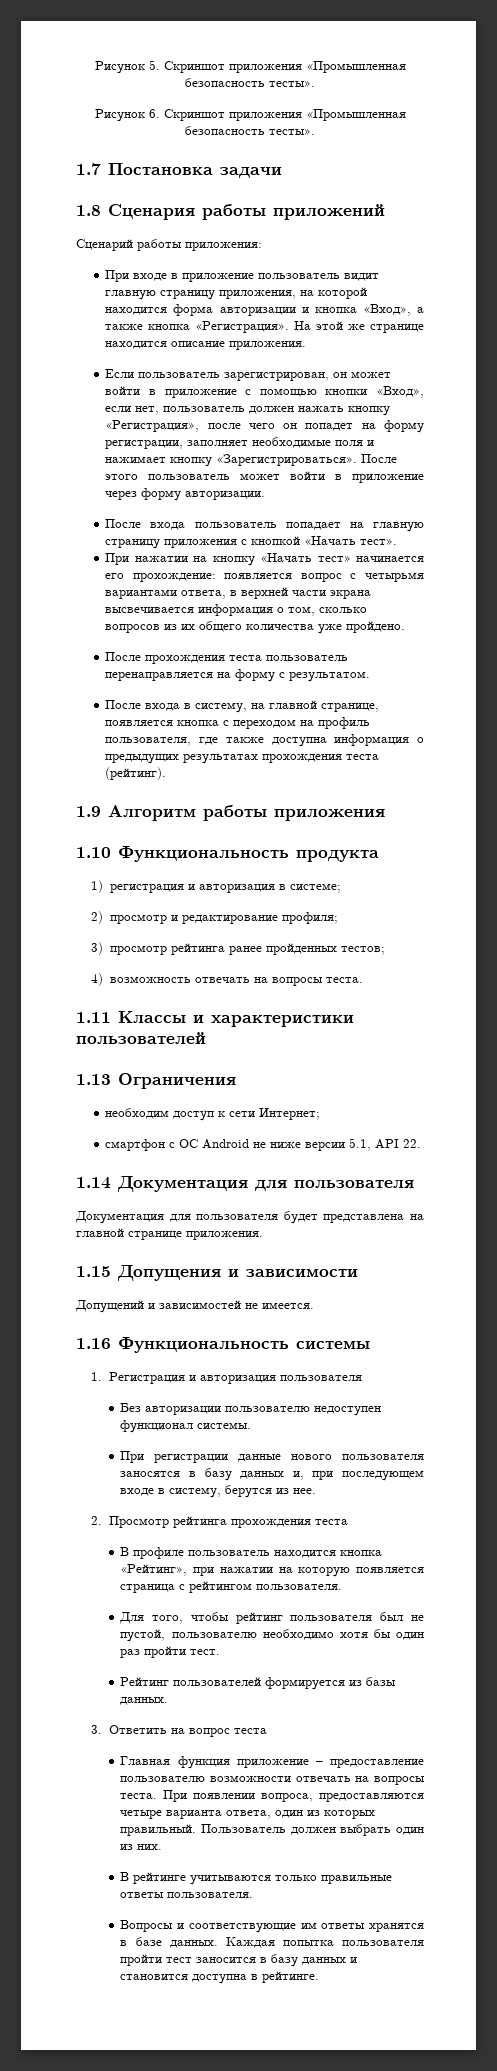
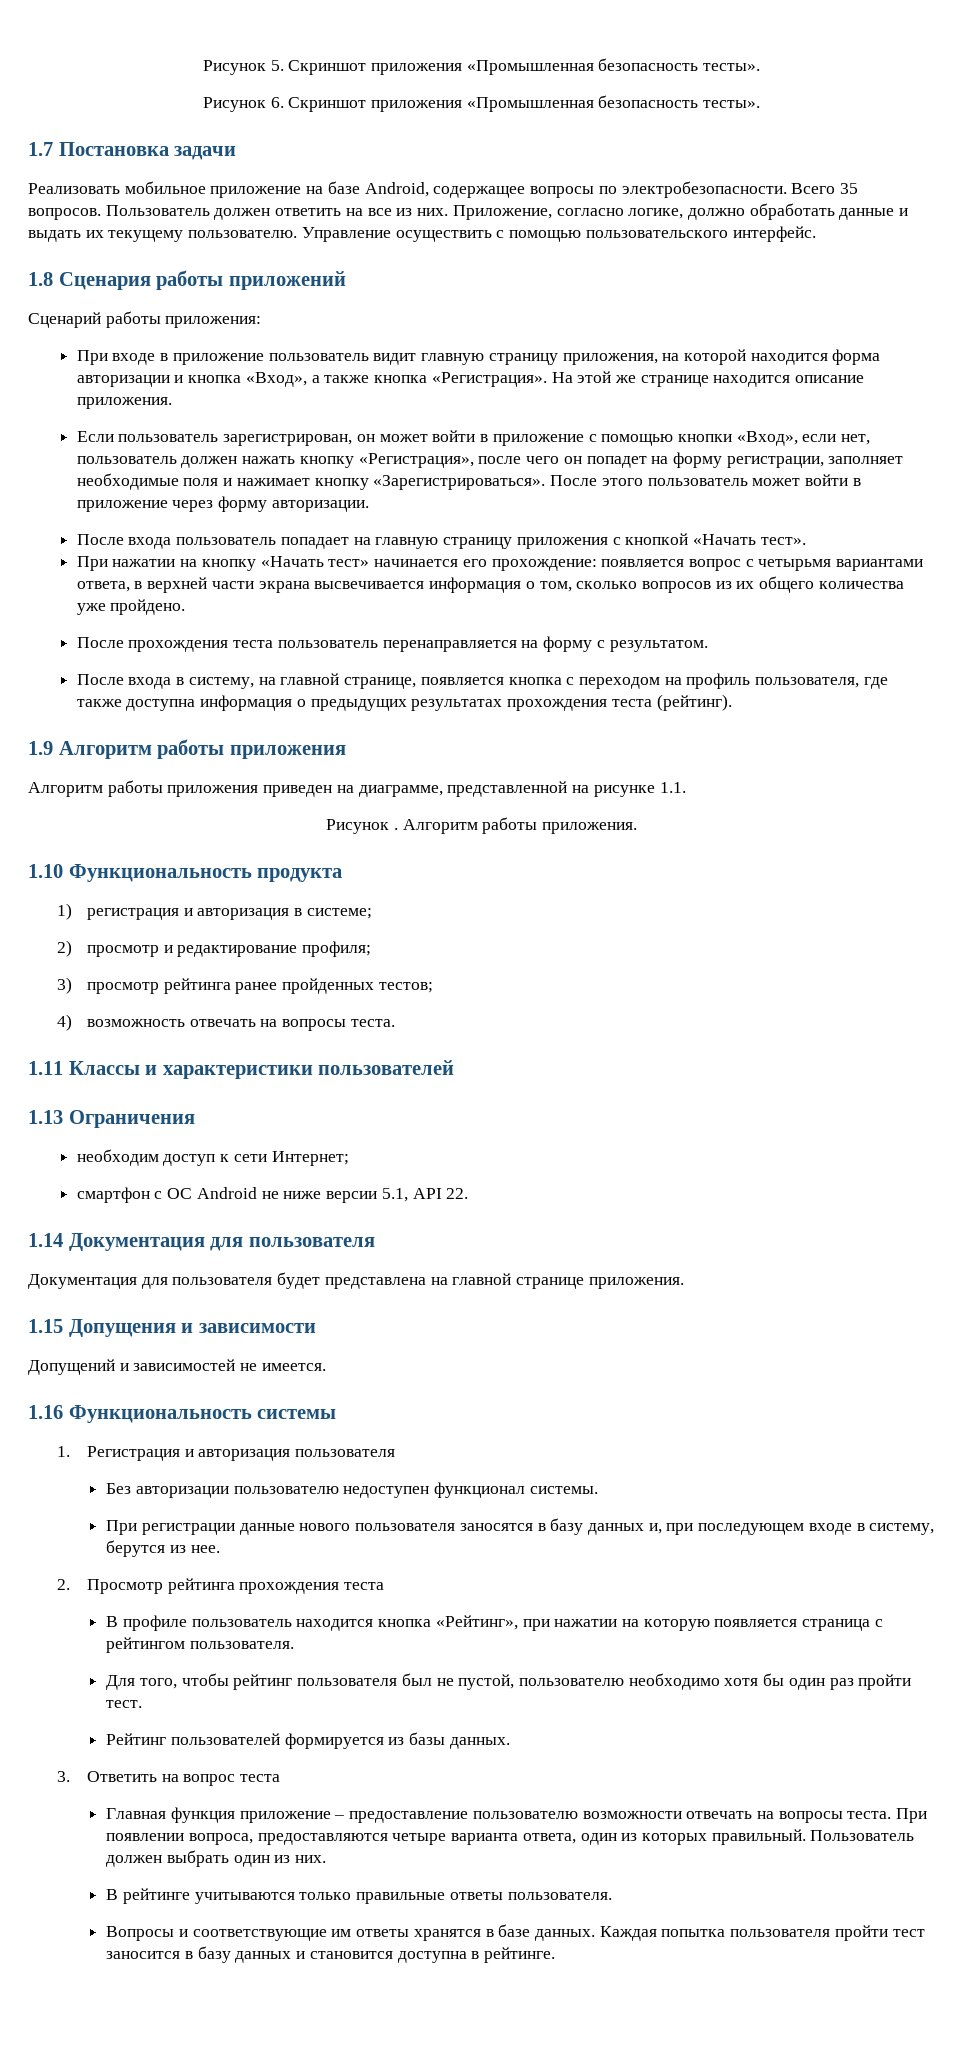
(282, 172) none -> [28,181,858,198] [28,203,909,220] [28,226,816,242] // Реализовать мобильное приложение на базе Android, содержащее вопросы по электробезопасности. Всего 35 вопросов. Пользователь должен ответить на все из них. Приложение, согласно логике, должно обработать данные и выдать их текущему пользователю. Управление осуществить с помощью пользовательского интерфейс.
(385, 815) none -> [28,780,686,797] [326,817,637,834] // Алгоритм работы приложения приведен на диаграмме, представленной на рисунке 1.1. // Рисунок . Алгоритм работы приложения.

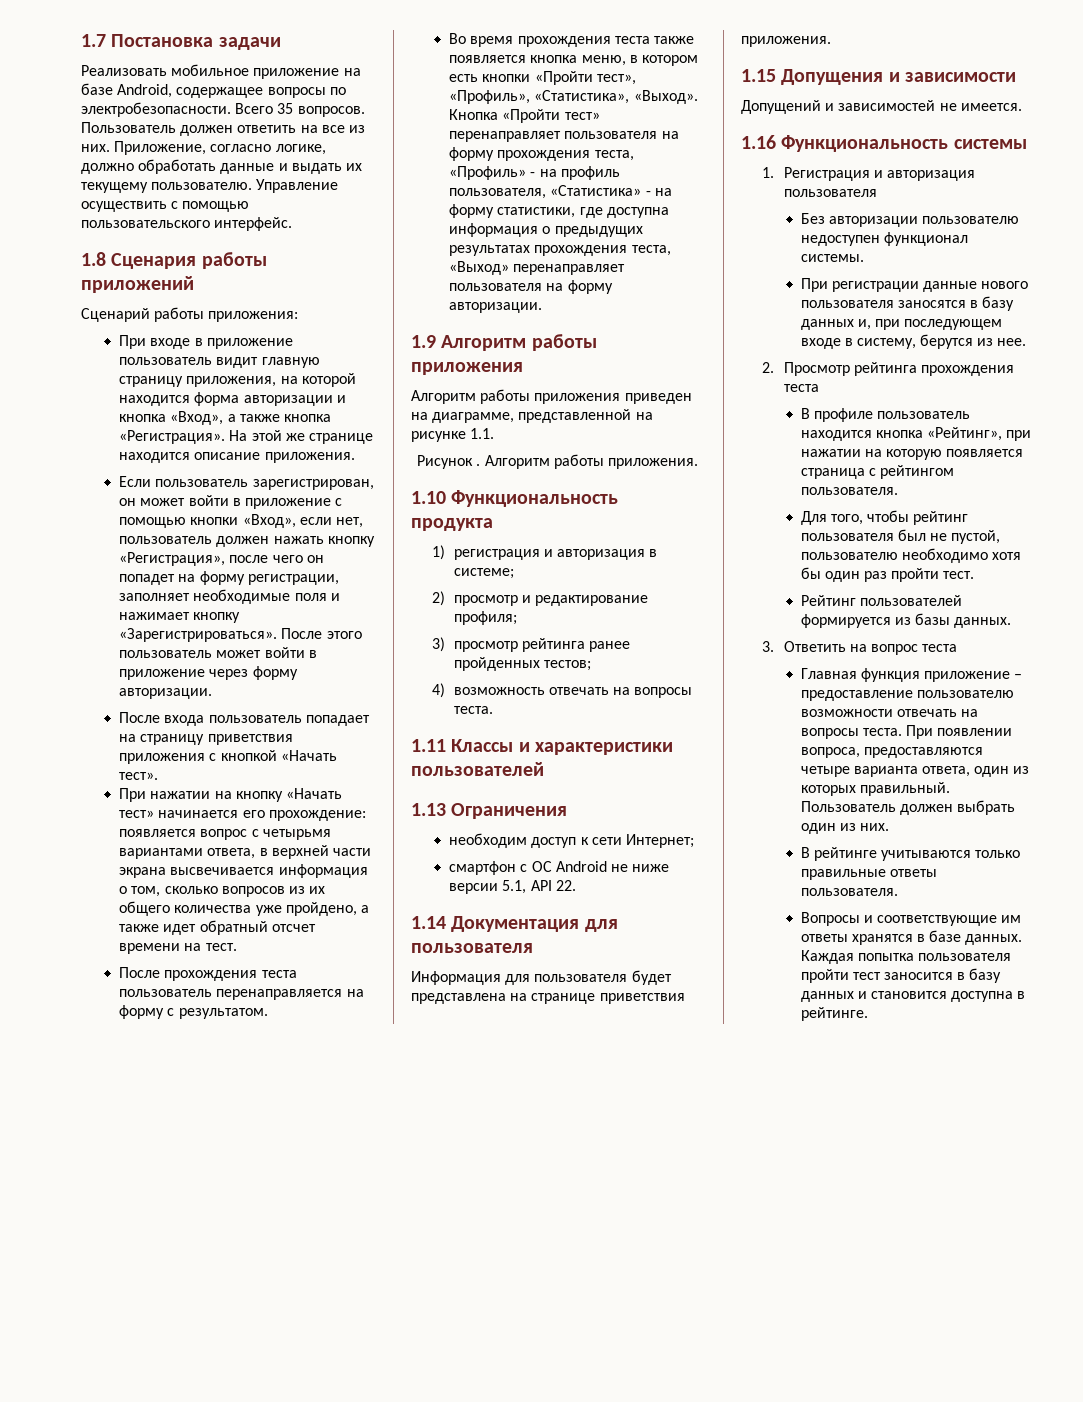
[202,58,761,75] [202,95,761,112] Рисунок 5. Скриншот приложения «Промышленная безопасность тесты». // Рисунок 6. Скриншот приложения «Промышленная безопасность тесты». // -> (81, 40) none
[375,537,513,549] главную страницу -> [140,734,293,745] страницу приветствия
[110,599,186,615] пройдено. -> [285,902,370,916] [119,920,316,935] [119,943,237,954] пройдено, а также идет обратный отсчет времени на тест.
[76,673,888,689] [76,699,122,707] После входа в систему, на главной странице, появляется кнопка с переходом на профиль пользователя, где также -> [449,33,695,47] [449,55,699,66] [449,71,636,85] [449,90,698,104] [449,109,600,123] [449,131,679,142] [449,147,634,161] [449,166,620,180] [449,185,672,199] [449,204,603,218] Во время прохождения теста также появляется кнопка меню, в котором есть кнопки «Пройти тест», «Профиль», «Статистика», «Выход». Кнопка «Пройти тест» перенаправляет пользователя на форму прохождения теста, «Профиль» - на профиль пользователя, «Статистика» - на форму статистики, где
[611,694,732,711] теста (рейтинг). -> [631,245,671,256] [449,261,626,275] [449,280,613,294] [449,302,543,313] теста, «Выход» перенаправляет пользователя на форму авторизации.
[28,1274,137,1289] Документация -> [411,971,501,985] Информация
[452,1273,585,1289] главной странице -> [531,993,685,1004] странице приветствия

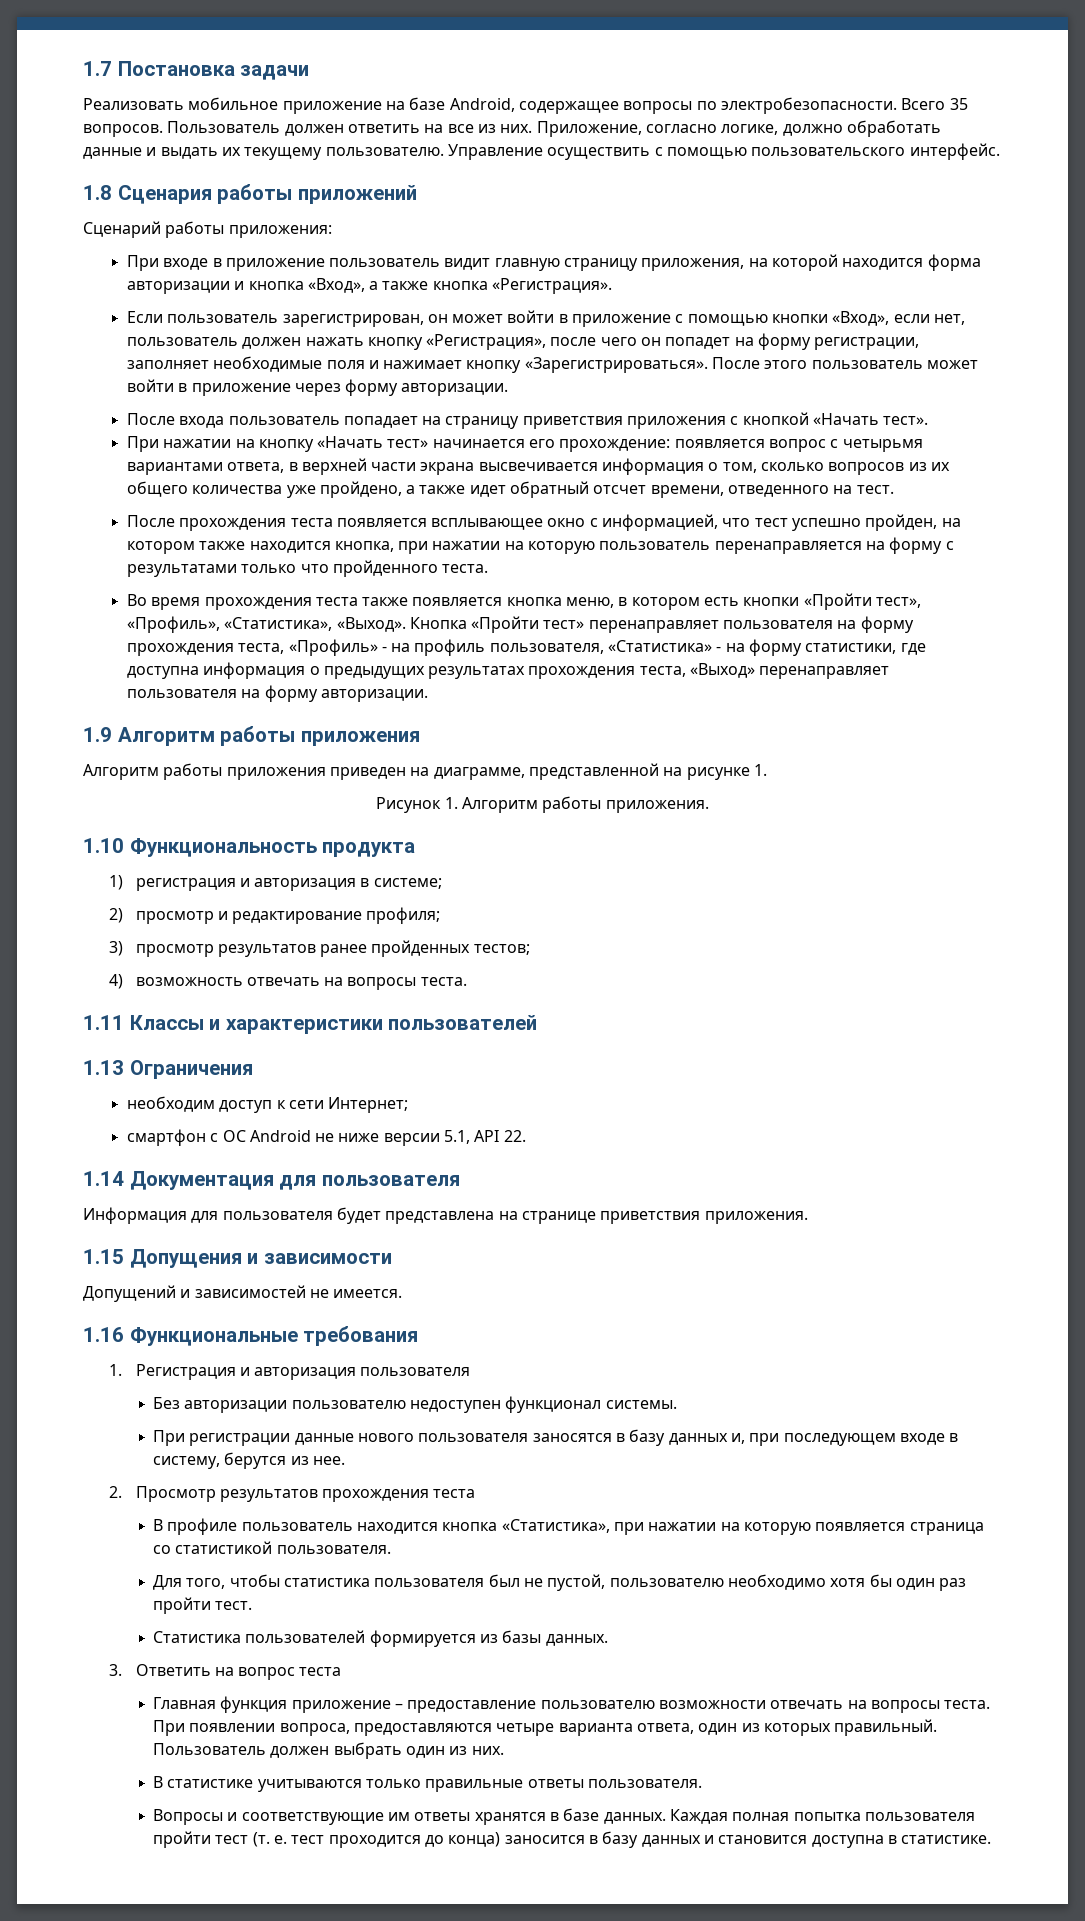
[229,430,374,444] [119,452,355,463] На этой же странице находится описание приложения. -> (613, 286) none
[119,943,181,954] времени -> [650,485,830,498] времени, отведенного
(297, 974) none -> [336,514,961,531] [126,541,596,554] появляется всплывающее окно с информацией, что тест успешно пройден, на котором также находится кнопка, при нажатии на которую
[178,1008,268,1019] результатом. -> [126,560,489,577] результатами только что пройденного теста.
[470,428,495,439] 1.1. -> [753,764,767,776] 1.
[476,464,481,466] . -> [444,797,458,809] 1.
[521,638,585,652] рейтинга -> [217,944,316,957] результатов
[781,135,1027,152] Функциональность системы -> [129,1326,419,1346] Функциональные требования
[853,362,917,376] рейтинга -> [219,1489,318,1502] результатов
[926,427,1002,441] «Рейтинг», -> [501,1519,610,1533] «Статистика»,
[868,465,954,479] с рейтингом -> [153,1541,273,1554] со статистикой
[913,511,969,525] рейтинг -> [284,1578,371,1587] статистика
[800,595,856,606] Рейтинг -> [153,1631,242,1643] Статистика
[813,847,877,861] рейтинге -> [167,1779,254,1788] статистике
(854, 957) none -> [732,1812,790,1821] полная
(881, 976) none -> [252,1832,501,1848] (т. е. тест проходится до конца)
[800,1007,868,1021] рейтинге. -> [901,1835,992,1844] статистике.

